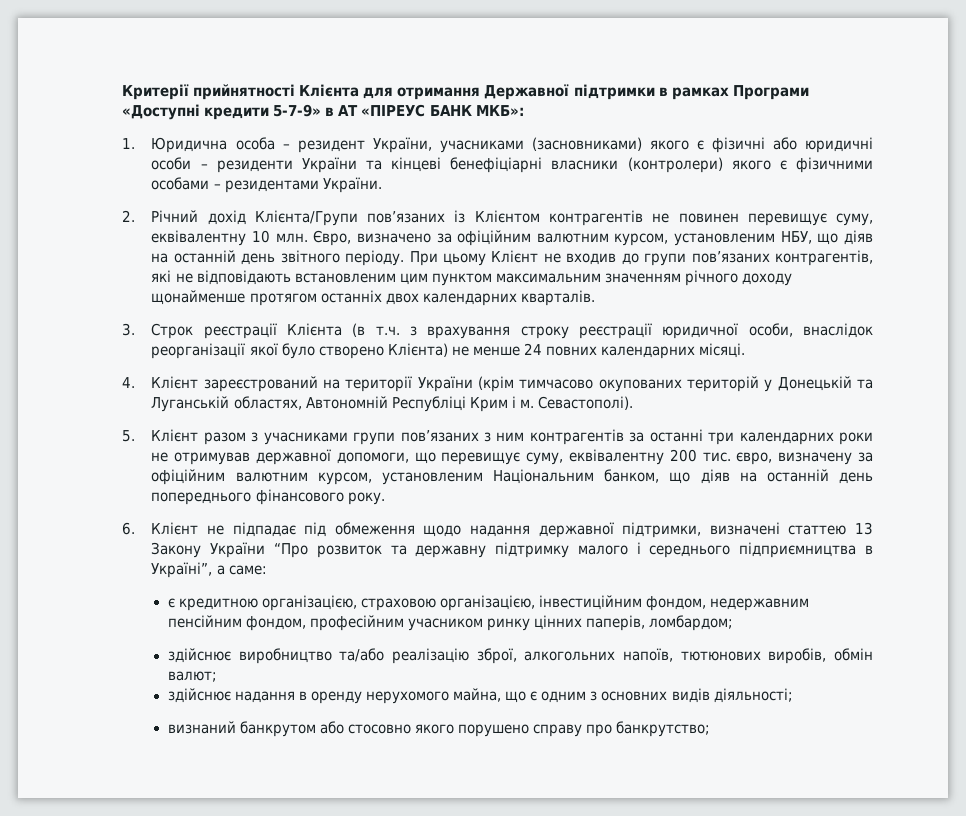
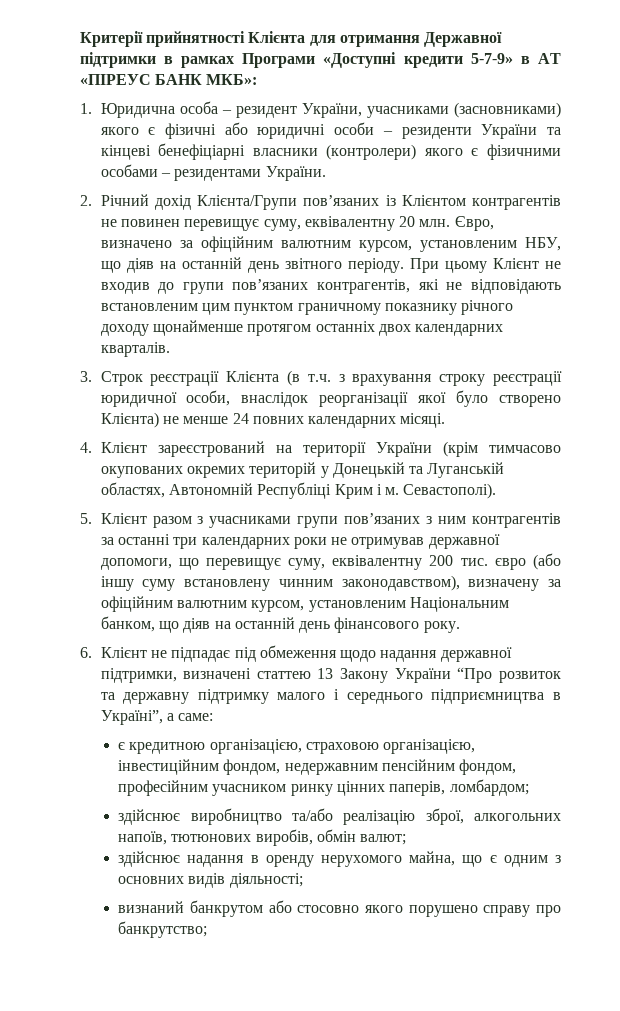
[252,230,271,243] 10 -> [399,216,416,227] 20
[495,273,681,283] максимальним значенням -> [297,303,457,315] граничному показнику
(682, 385) none -> [186,466,245,478] окремих
[736,452,773,465] євро, -> [494,553,562,570] [100,575,460,591] євро (або іншу суму встановлену чинним законодавством),
[151,492,252,505] попереднього -> (331, 627) none

